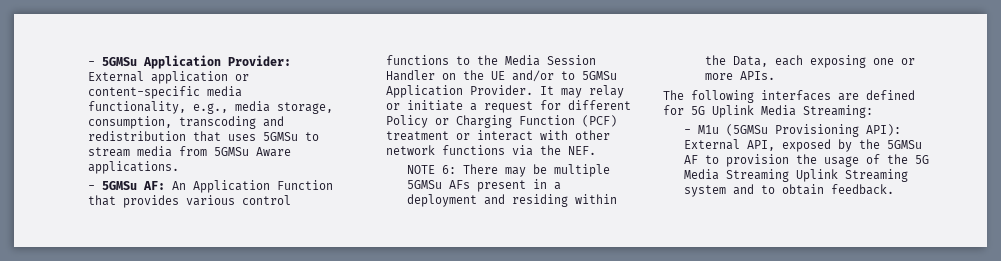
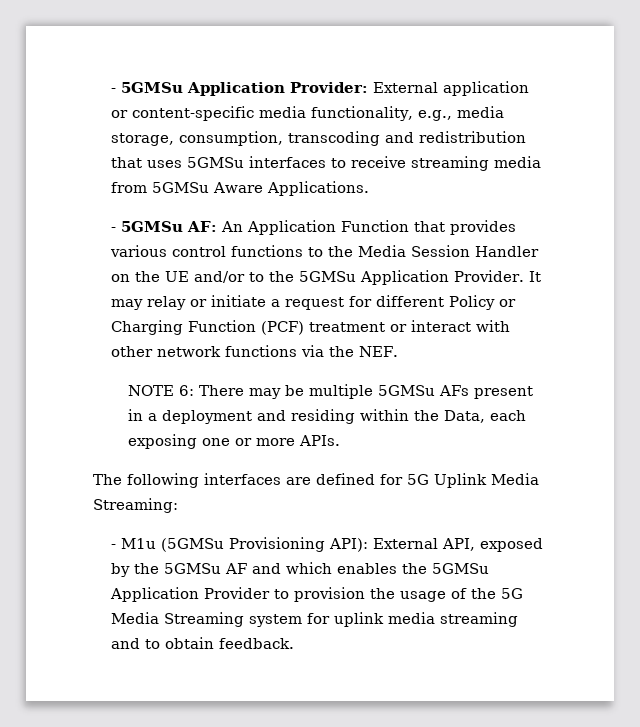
[304,132,319,141] [87,147,130,157] to stream -> [248,156,489,171] interfaces to receive streaming
[87,161,179,174] applications. -> [266,181,369,196] Applications.
(575, 75) none -> [268,271,294,282] the
(698, 159) none -> [251,562,489,574] [109,587,270,602] and which enables the 5GMSu Application Provider
[795,169,908,182] [683,185,726,197] Uplink Streaming system -> [248,612,518,627] system for uplink media streaming

